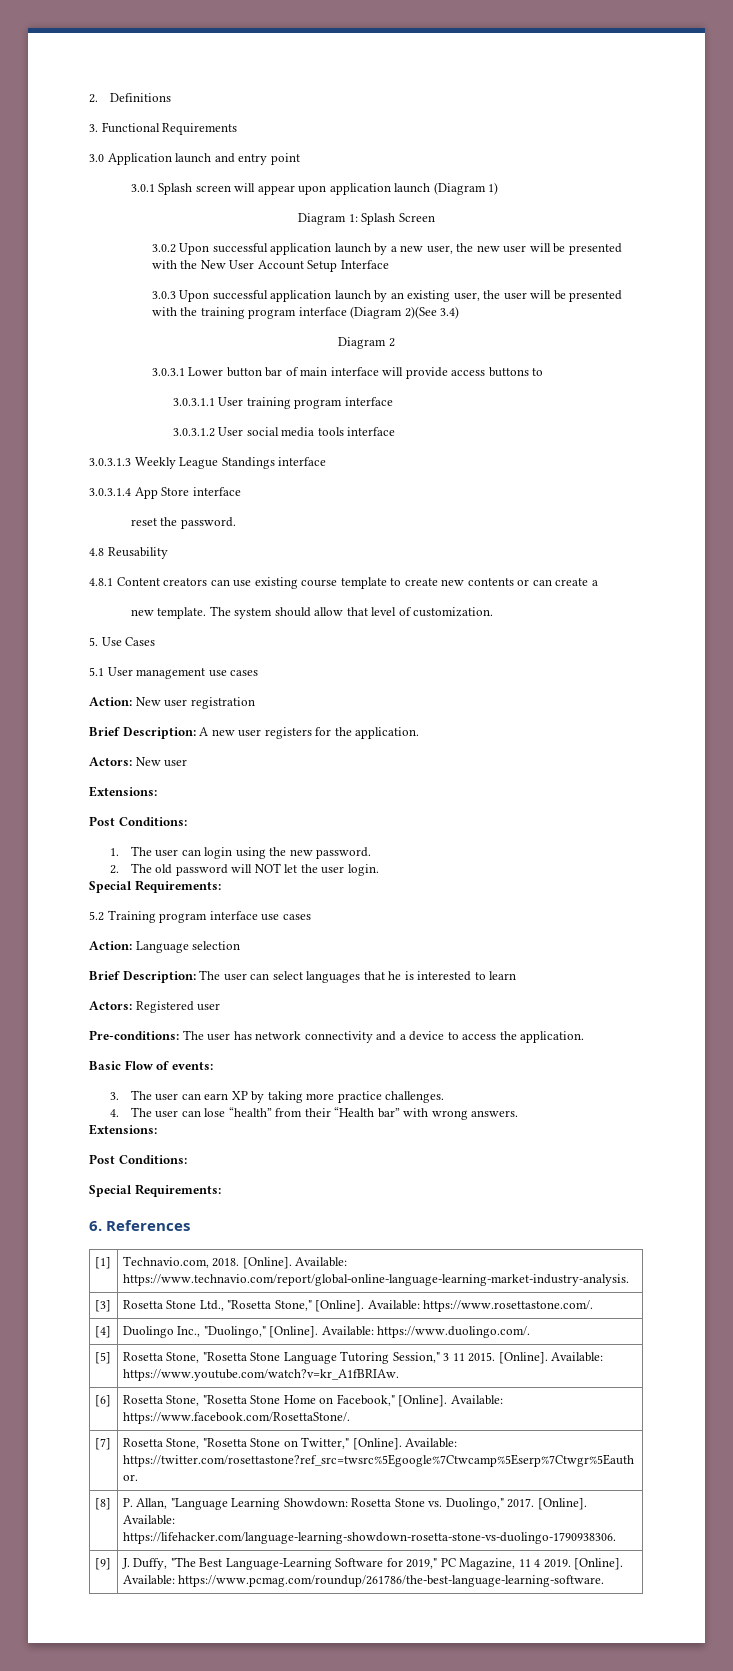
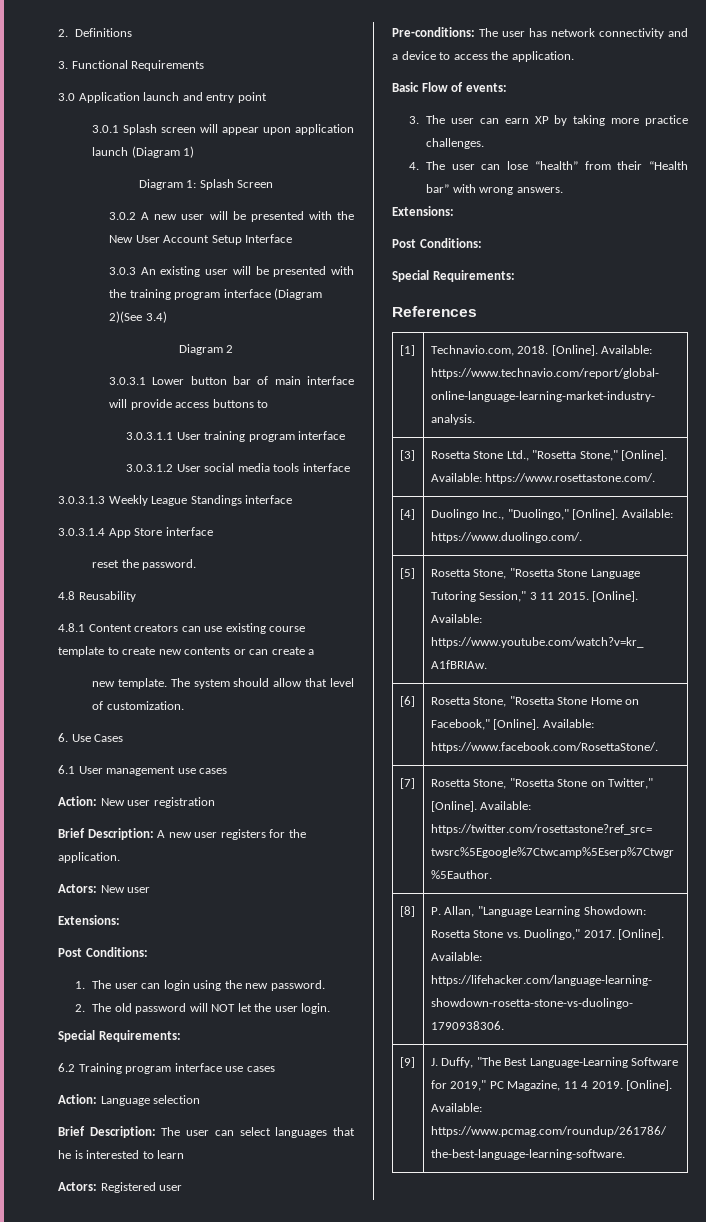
[179,243,474,255] Upon successful application launch by a new user, the -> [141,212,150,220] A
[179,290,501,302] Upon successful application launch by an existing user, the -> [140,266,201,277] An existing
[89,637,98,646] 5. -> [58,733,68,742] 6.
[89,667,104,676] 5.1 -> [58,765,75,774] 6.1
[89,911,104,921] 5.2 -> [58,1063,75,1072] 6.2
[89,1221,102,1231] 6. -> (515, 276) none

